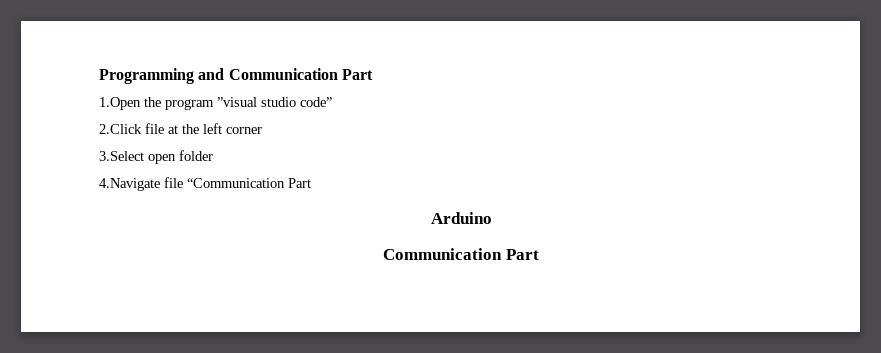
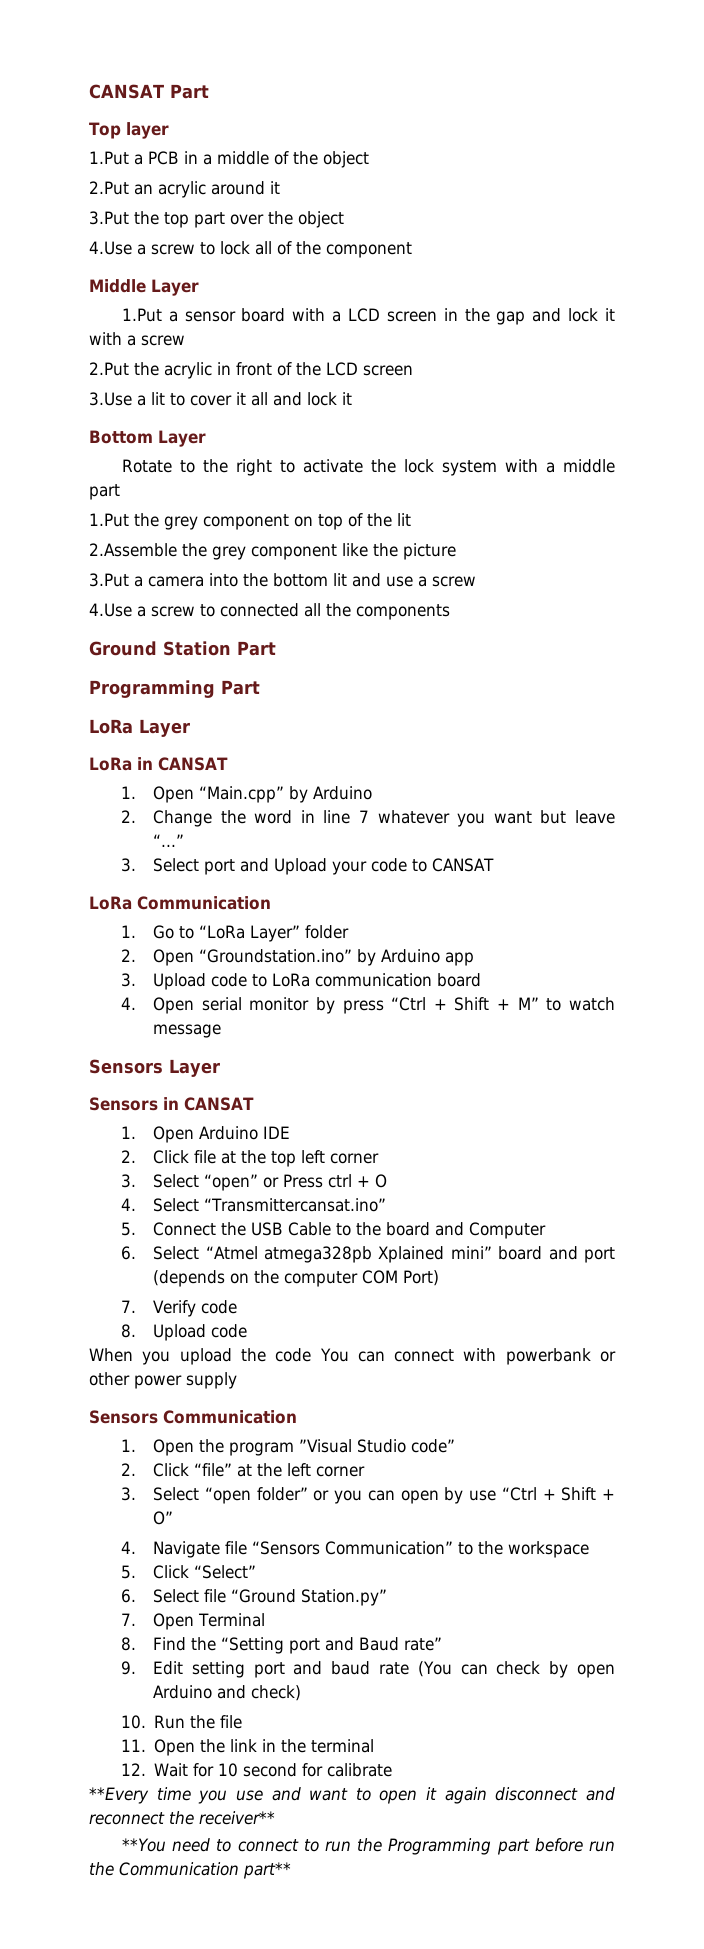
[99,68,373,84] [99,97,332,110] [99,123,262,134] [99,150,213,164] [99,177,311,191] [430,212,492,224] [383,248,539,260] Programming and Communication Part // 1.Open the program ”visual studio code” // 2.Click file at the left corner // 3.Select open folder // 4.Navigate file “Communication Part // Arduino // Communication Part -> [89,84,209,99] [89,122,169,139] [89,151,369,168] [89,181,280,198] [89,211,344,228] [89,241,412,258] [89,279,199,296] [121,308,615,325] [89,332,185,346] [89,362,413,379] [89,392,352,406] [89,430,206,447] [121,459,615,476] [89,484,120,500] [89,513,411,530] [89,543,456,560] [89,573,476,587] [89,603,450,620] [89,641,276,656] [89,680,260,698] [89,719,190,737] [89,757,228,771] [121,786,373,803] [121,810,615,827] [153,834,185,847] [121,858,495,875] [89,896,271,910] [121,925,350,942] [121,949,475,966] [121,973,482,990] [121,997,615,1014] [153,1024,222,1038] [89,1059,220,1077] [89,1097,254,1111] [121,1126,291,1143] [121,1150,380,1167] [121,1174,388,1191] [121,1198,387,1212] [121,1222,547,1239] [121,1246,615,1263] [153,1270,440,1287] [121,1300,238,1317] [121,1324,248,1341] [89,1348,616,1365] [89,1372,237,1389] [89,1410,297,1424] [121,1439,456,1456] [121,1463,366,1477] [121,1487,615,1504] [153,1511,174,1525] [121,1541,590,1558] [121,1565,257,1579] [121,1589,388,1606] [121,1613,266,1630] [121,1637,443,1654] [121,1661,616,1678] [153,1685,302,1701] [121,1715,243,1729] [121,1739,375,1756] [121,1763,393,1777] [89,1787,615,1804] [89,1811,275,1825] [121,1838,615,1855] [89,1862,291,1879] CANSAT Part // Top layer // 1.Put a PCB in a middle of the object // 2.Put an acrylic around it // 3.Put the top part over the object // 4.Use a screw to lock all of the component // Middle Layer // 1.Put a sensor board with a LCD screen in the gap and lock it with a screw // 2.Put the acrylic in front of the LCD screen // 3.Use a lit to cover it all and lock it // Bottom Layer // Rotate to the right to activate the lock system with a middle part // 1.Put the grey component on top of the lit // 2.Assemble the grey component like the picture // 3.Put a camera into the bottom lit and use a screw // 4.Use a screw to connected all the components // Ground Station Part // Programming Part // LoRa Layer // LoRa in CANSAT // 1. Open “Main.cpp” by Arduino // 2. Change the word in line 7 whatever you want but leave “...” // 3. Select port and Upload your code to CANSAT // LoRa Communication // 1. Go to “LoRa Layer” folder // 2. Open “Groundstation.ino” by Arduino app // 3. Upload code to LoRa communication board // 4. Open serial monitor by press “Ctrl + Shift + M” to watch message // Sensors Layer // Sensors in CANSAT // 1. Open Arduino IDE // 2. Click file at the top left corner // 3. Select “open” or Press ctrl + O // 4. Select “Transmittercansat.ino” // 5. Connect the USB Cable to the board and Computer // 6. Select “Atmel atmega328pb Xplained mini” board and port (depends on the computer COM Port) // 7. Verify code // 8. Upload code // When you upload the code You can connect with powerbank or other power supply // Sensors Communication // 1. Open the program ”Visual Studio code” // 2. Click “file” at the left corner // 3. Select “open folder” or you can open by use “Ctrl + Shift + O” // 4. Navigate file “Sensors Communication” to the workspace // 5. Click “Select” // 6. Select file “Ground Station.py” // 7. Open Terminal // 8. Find the “Setting port and Baud rate” // 9. Edit setting port and baud rate (You can check by open Arduino and check) // 10. Run the file // 11. Open the link in the terminal // 12. Wait for 10 second for calibrate // **Every time you use and want to open it again disconnect and reconnect the receiver** // **You need to connect to run the Programming part before run the Communication part**

